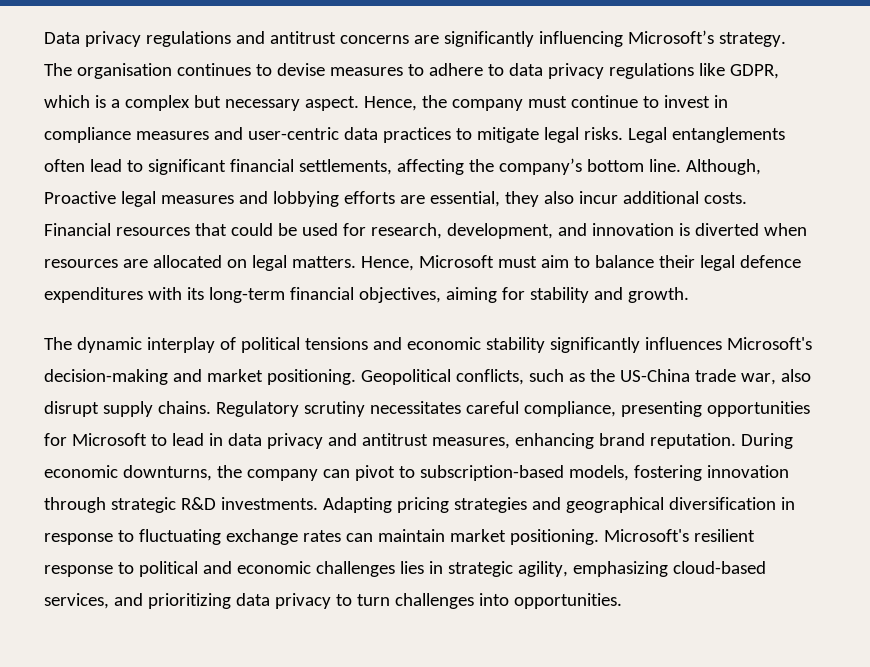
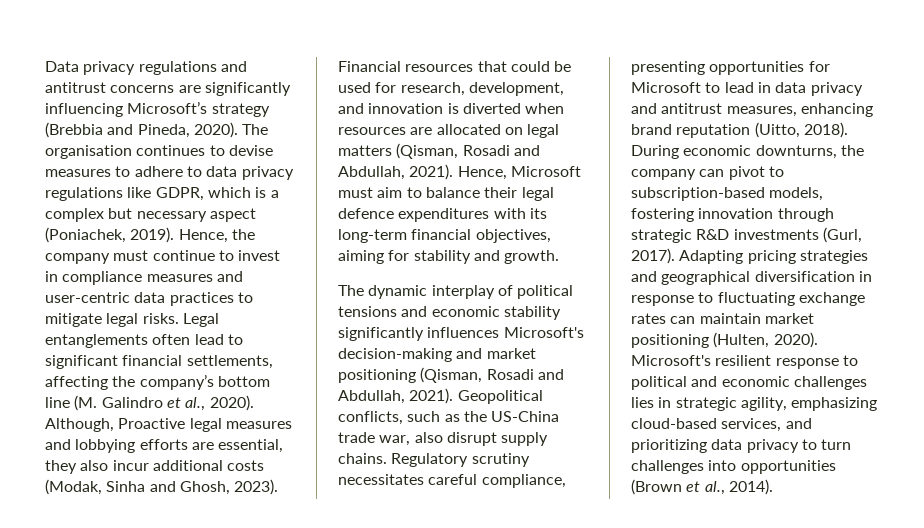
[718,32,786,47] strategy. -> [211,103,270,117] [45,122,238,138] strategy (Brebbia and Pineda, 2020).
[304,96,359,111] aspect. -> [209,208,256,222] [45,227,175,243] aspect (Poniachek, 2019).
[648,159,681,172] line. -> [45,395,254,411] line (M. Galindro et al., 2020).
[703,192,747,204] costs. -> [227,460,265,471] [45,479,279,495] costs (Modak, Sinha and Ghosh, 2023).
[291,256,356,268] matters. -> [338,143,540,159] [338,164,454,180] matters (Qisman, Rosadi and Abdullah, 2021).
[266,369,356,385] positioning. -> [338,367,564,383] [338,388,454,404] positioning (Qisman, Rosadi and Abdullah, 2021).
[649,433,736,449] reputation. -> [676,122,848,138] reputation (Uitto, 2018).
[220,497,318,510] investments. -> [733,227,862,243] [631,248,675,264] investments (Gurl, 2017).
[509,529,599,545] positioning. -> [631,332,818,348] positioning (Hulten, 2020).
[513,593,622,609] opportunities. -> [740,460,836,474] [631,479,773,495] opportunities (Brown et al., 2014).

